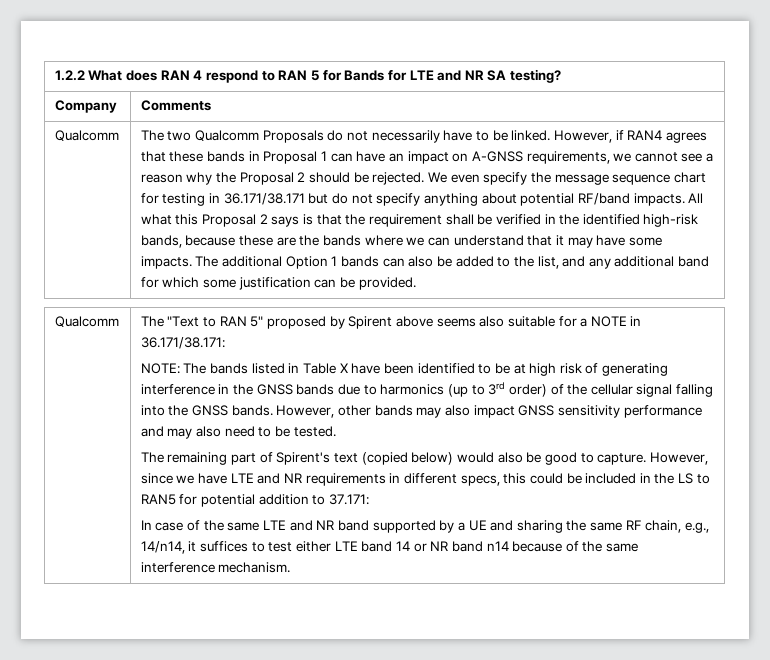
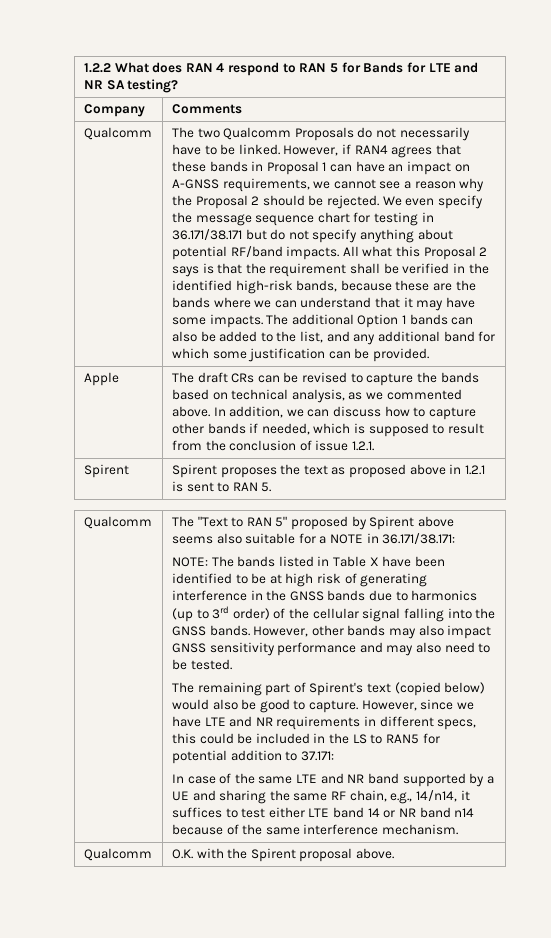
(416, 283) none -> [83,372,119,386] [171,372,479,386] [171,389,462,403] [171,406,477,420] [171,423,485,437] [171,440,375,451] [83,464,129,478] [171,464,486,478] [171,481,272,492] // Apple | The draft CRs can be revised to capture the bands based on technical analysis, as we commented above. In addition, we can discuss how to capture other bands if needed, which is supposed to result from the conclusion of issue 1.2.1. // Spirent | Spirent proposes the text as proposed above in 1.2.1 is sent to RAN 5.
(291, 567) none -> [83,848,152,861] [171,848,395,862] // Qualcomm | O.K. with the Spirent proposal above.

